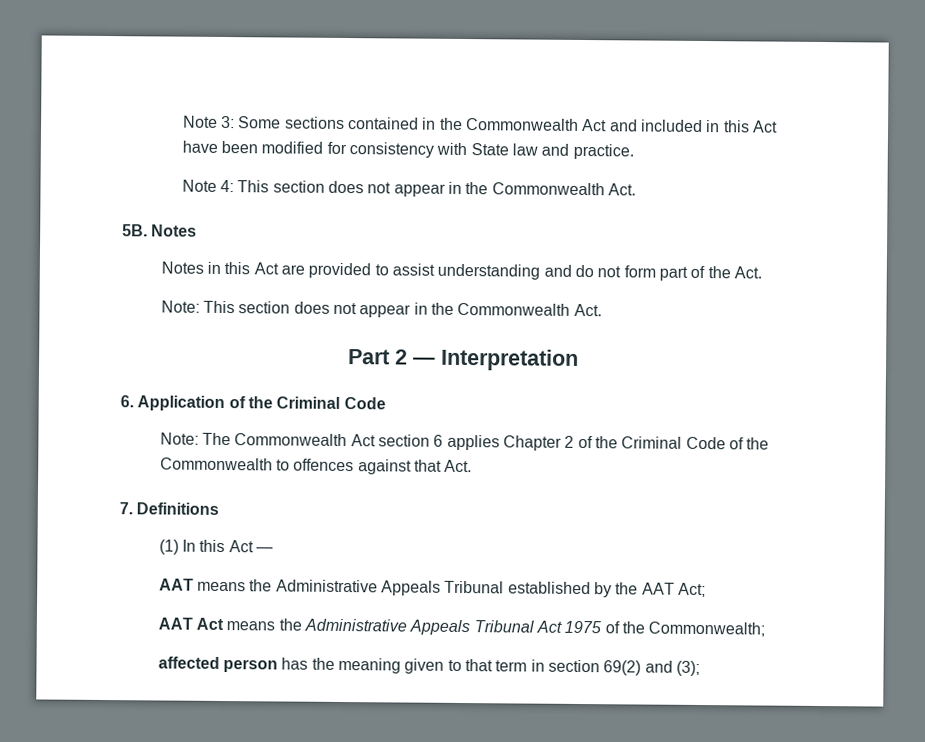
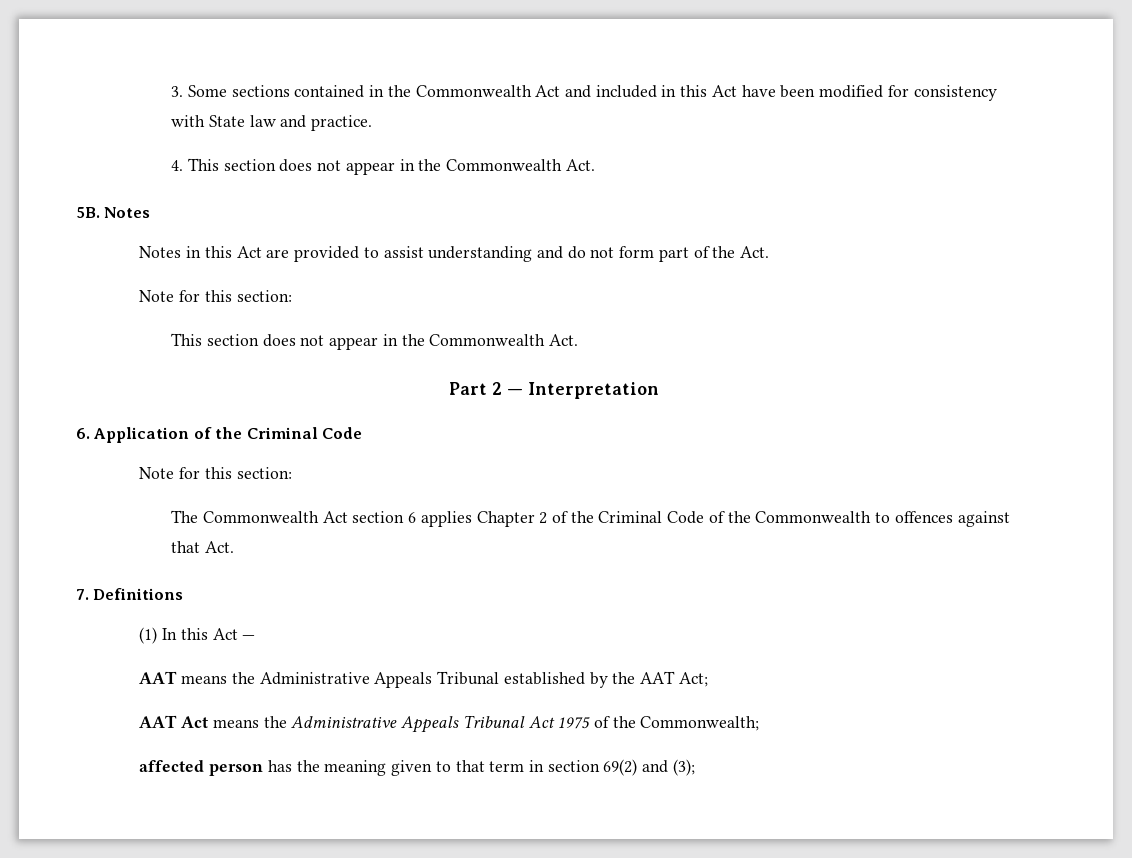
[182,115,235,129] Note 3: -> [171,86,184,97] 3.
[181,179,234,193] Note 4: -> [171,160,184,171] 4.
[160,300,200,313] Note: -> [139,290,292,302] Note for this section: //
[159,432,199,445] Note: -> [139,467,292,479] Note for this section: //

